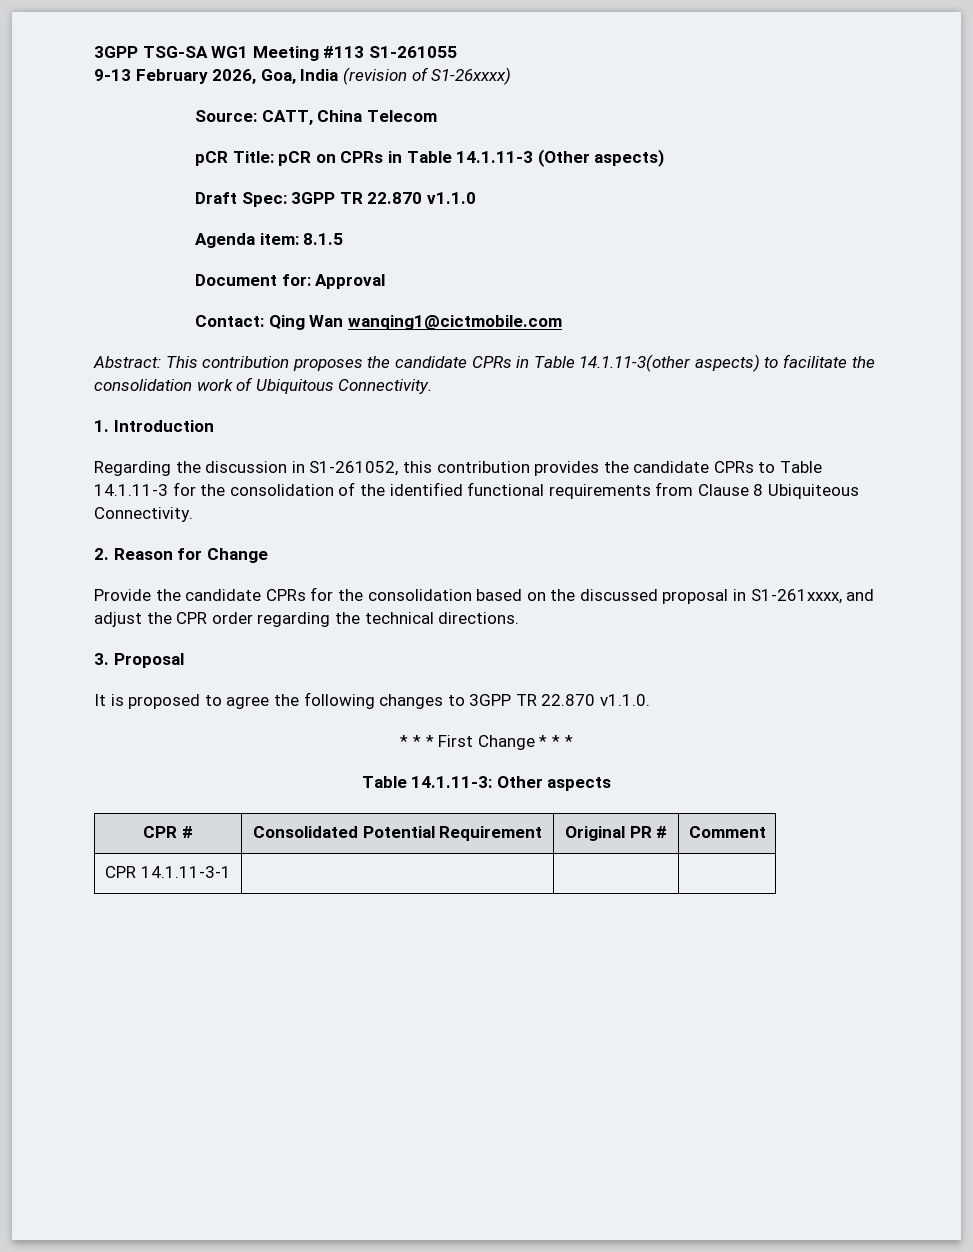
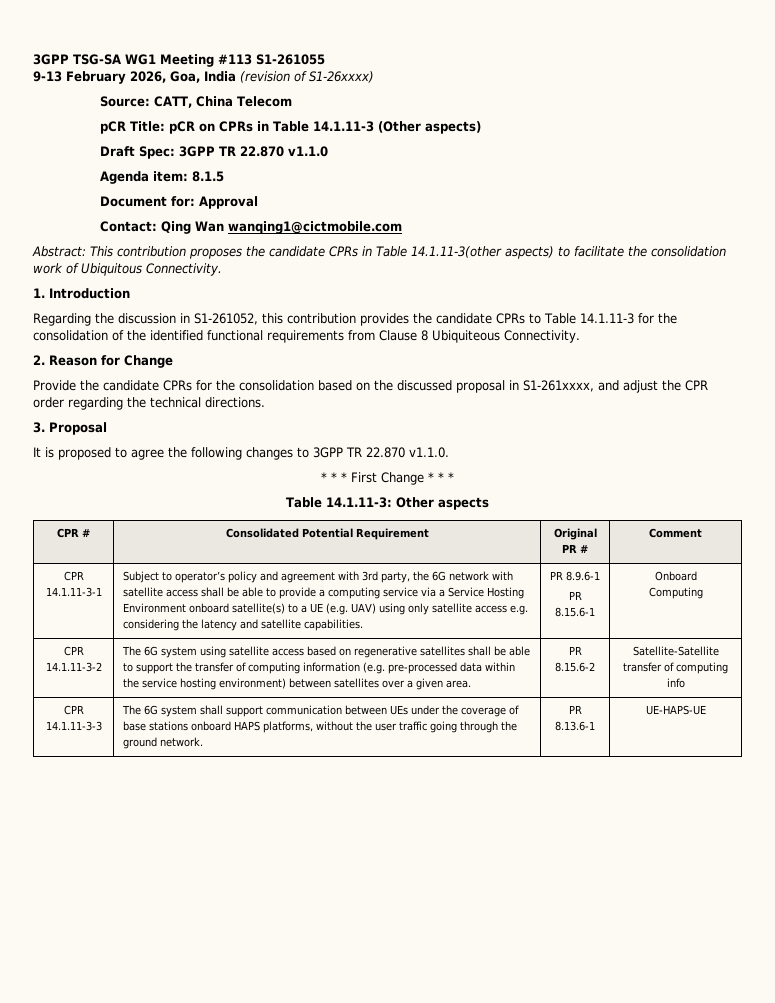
(231, 872) | | -> [122,571,513,583] [122,587,524,599] [122,603,528,615] [122,619,363,631] [550,571,600,581] [568,591,582,600] [555,607,595,617] [654,571,697,581] [648,587,703,599] [63,646,84,656] [45,662,102,672] [121,646,530,658] [122,662,515,674] [122,678,471,690] [568,646,582,655] [555,662,595,672] [632,646,719,656] [623,662,728,674] [666,678,685,688] [63,705,84,715] [45,721,102,731] [121,705,519,717] [122,721,517,733] [122,737,203,749] [568,705,582,714] [555,721,595,731] [645,705,706,715] Subject to operator’s policy and agreement with 3rd party, the 6G network with satellite access shall be able to provide a computing service via a Service Hosting Environment onboard satellite(s) to a UE (e.g. UAV) using only satellite access e.g. considering the latency and satellite capabilities. | PR 8.9.6-1 // PR 8.15.6-1 | Onboard // Computing // CPR 14.1.11-3-2 | The 6G system using satellite access based on regenerative satellites shall be able to support the transfer of computing information (e.g. pre-processed data within the service hosting environment) between satellites over a given area. | PR 8.15.6-2 | Satellite-Satellite transfer of computing info // CPR 14.1.11-3-3 | The 6G system shall support communication between UEs under the coverage of base stations onboard HAPS platforms, without the user traffic going through the ground network. | PR 8.13.6-1 | UE-HAPS-UE

